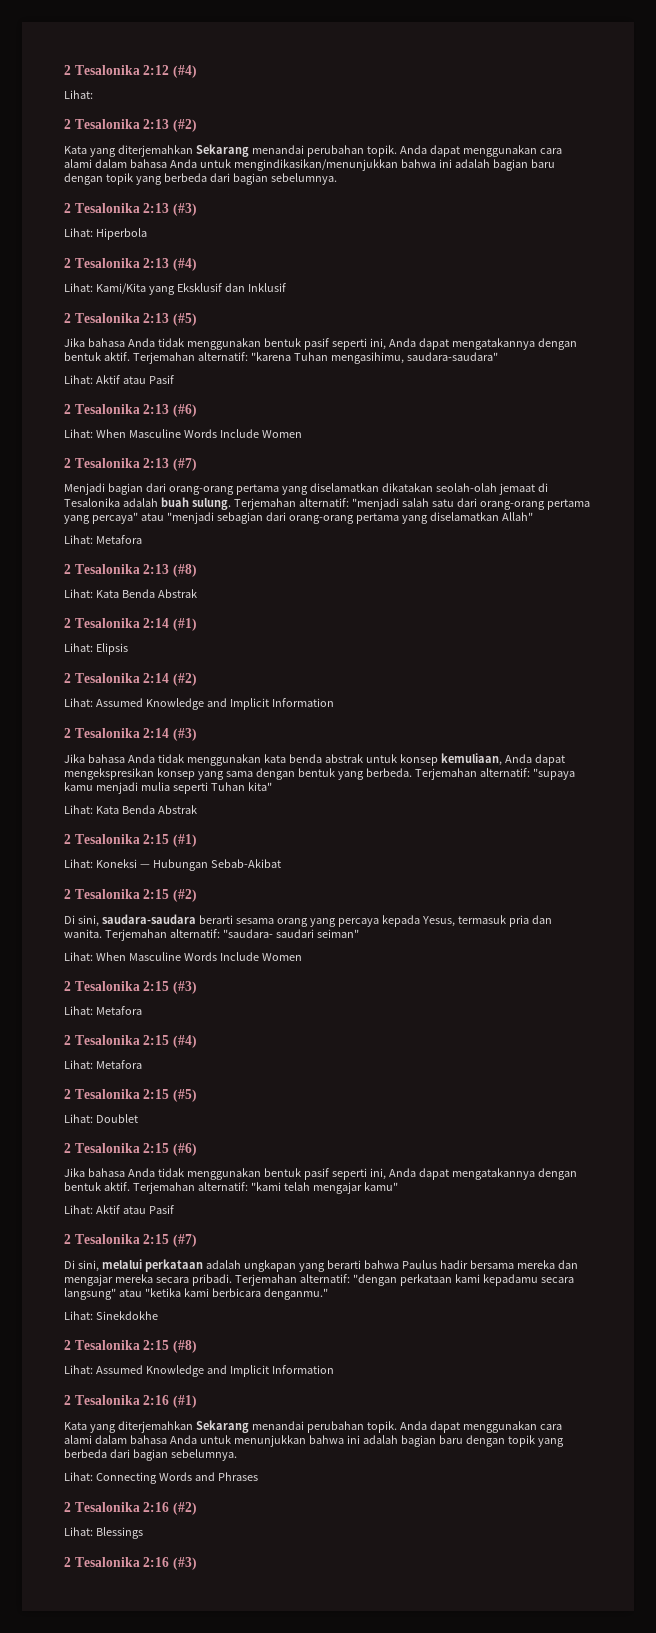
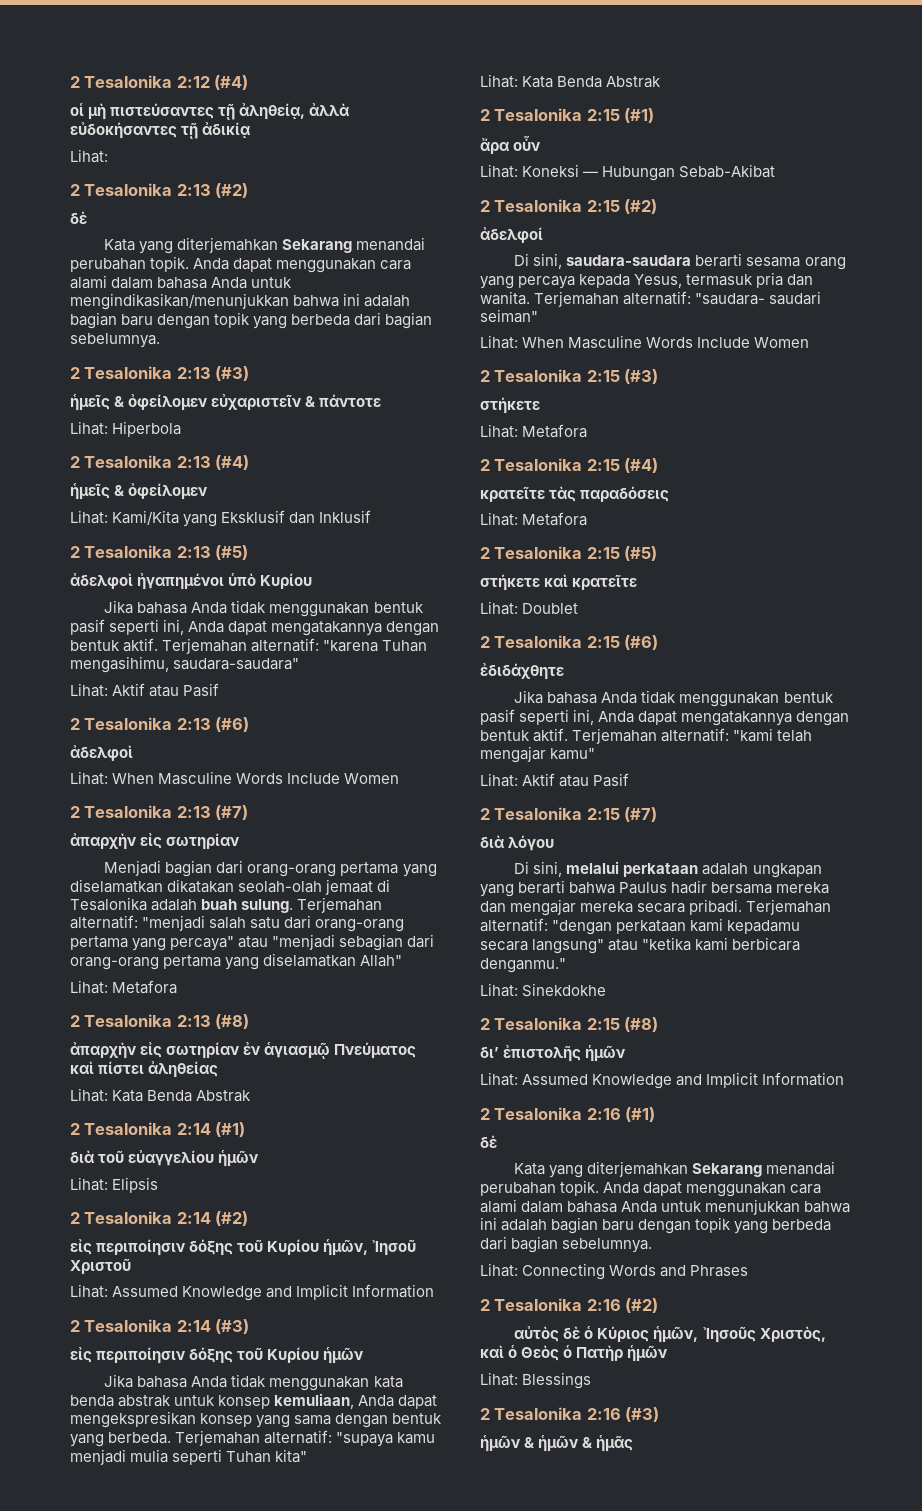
(197, 71) none -> [70,103,350,120] [70,122,251,139] // οἱ μὴ πιστεύσαντες τῇ ἀληθείᾳ, ἀλλὰ εὐδοκήσαντες τῇ ἀδικίᾳ
(197, 125) none -> [70,211,87,224] // δὲ
(197, 209) none -> [70,394,382,411] // ἡμεῖς & ὀφείλομεν εὐχαριστεῖν & πάντοτε
(197, 264) none -> [70,483,208,500] // ἡμεῖς & ὀφείλομεν
(197, 319) none -> [70,573,313,590] // ἀδελφοὶ ἠγαπημένοι ὑπὸ Κυρίου
(197, 410) none -> [70,745,133,761] // ἀδελφοὶ
(197, 464) none -> [70,833,240,850] // ἀπαρχὴν εἰς σωτηρίαν
(197, 570) none -> [70,1042,417,1059] [70,1061,219,1078] // ἀπαρχὴν εἰς σωτηρίαν ἐν ἁγιασμῷ Πνεύματος καὶ πίστει ἀληθείας
(197, 624) none -> [70,1150,259,1167] // διὰ τοῦ εὐαγγελίου ἡμῶν
(197, 679) none -> [70,1239,417,1256] [70,1258,131,1274] // εἰς περιποίησιν δόξης τοῦ Κυρίου ἡμῶν, Ἰησοῦ Χριστοῦ
(197, 734) none -> [70,1347,364,1364] // εἰς περιποίησιν δόξης τοῦ Κυρίου ἡμῶν
(197, 840) none -> [480,136,541,154] // ἄρα οὖν
(197, 895) none -> [480,227,543,243] // ἀδελφοί
(197, 987) none -> [480,397,540,414] // στήκετε
(197, 1041) none -> [480,486,670,502] // κρατεῖτε τὰς παραδόσεις
(197, 1095) none -> [480,574,638,591] // στήκετε καὶ κρατεῖτε
(197, 1149) none -> [480,663,564,680] // ἐδιδάχθητε
(197, 1240) none -> [480,835,555,851] // διὰ λόγου
(197, 1346) none -> [480,1045,626,1062] // δι’ ἐπιστολῆς ἡμῶν
(197, 1401) none -> [480,1135,497,1148] // δὲ
(197, 1508) none -> [514,1326,826,1343] [480,1345,668,1362] // αὐτὸς δὲ ὁ Κύριος ἡμῶν, Ἰησοῦς Χριστὸς, καὶ ὁ Θεὸς ὁ Πατὴρ ἡμῶν
(197, 1563) none -> [480,1435,634,1452] // ἡμῶν & ἡμῶν & ἡμᾶς

